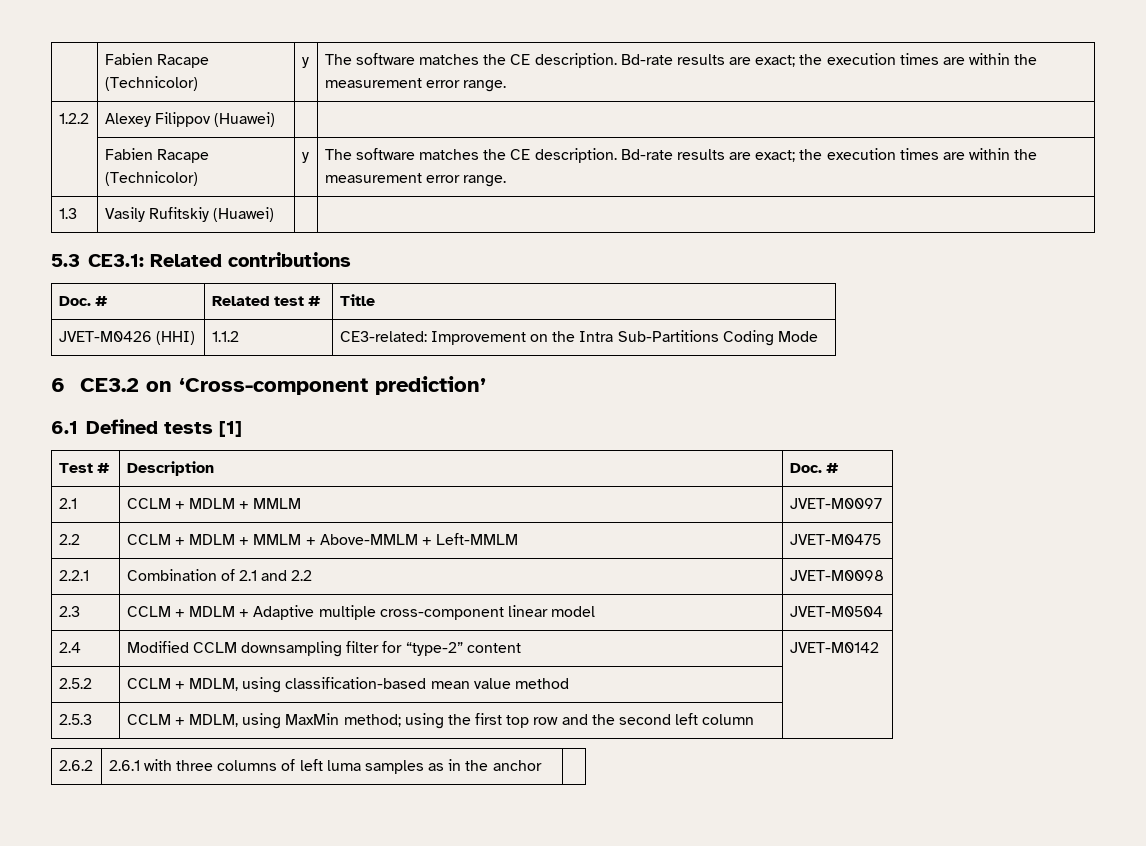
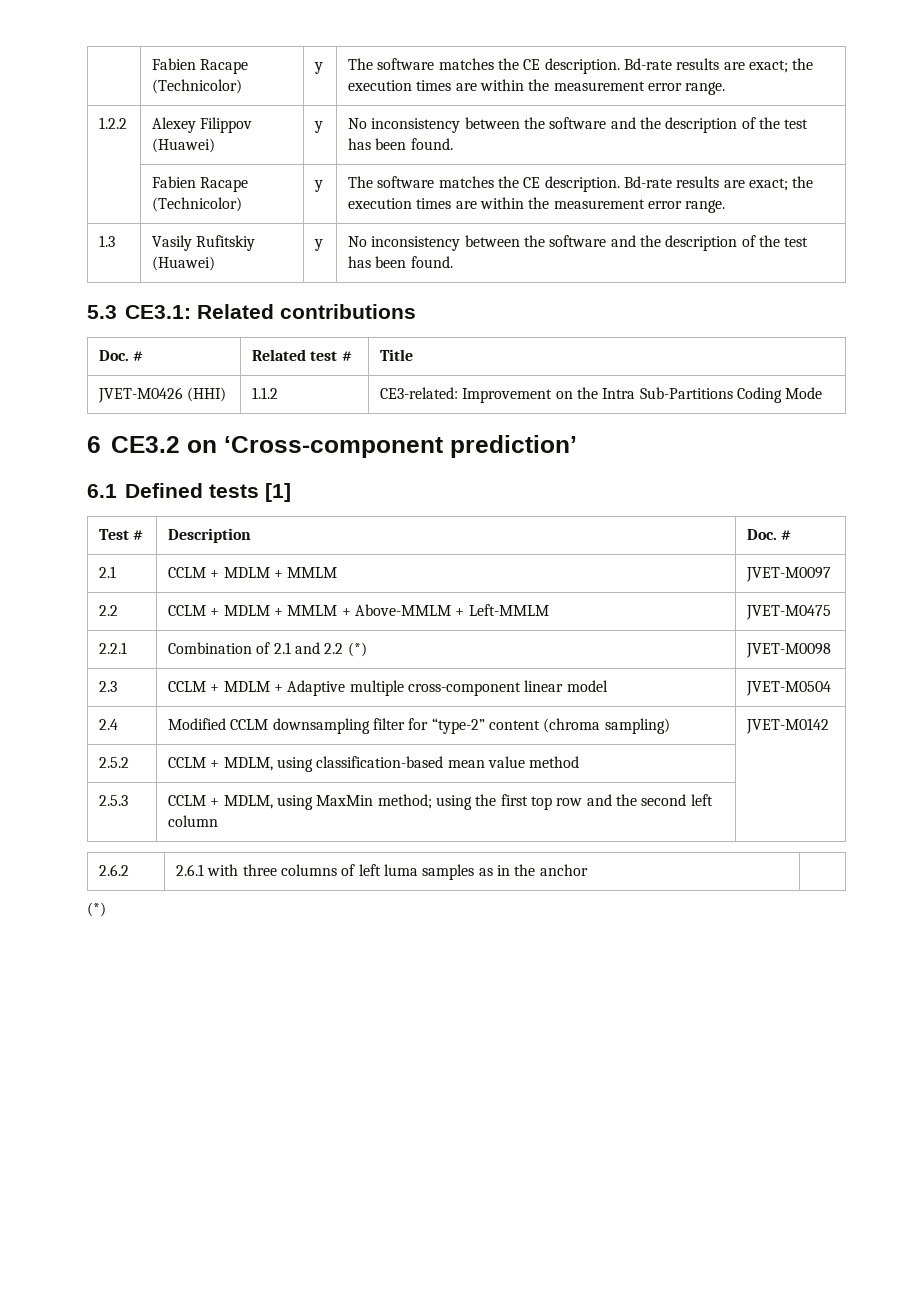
(275, 119) | -> [314,121,324,133] [348,117,809,133] [348,138,453,150] y | No inconsistency between the software and the description of the test has been found.
(274, 214) | -> [314,239,324,251] [348,235,809,251] [348,256,453,268] y | No inconsistency between the software and the description of the test has been found.
(313, 575) none -> [347,642,367,657] (*)
(521, 648) none -> [543,718,670,734] (chroma sampling)
(542, 765) none -> [87,902,106,917] // (*)

